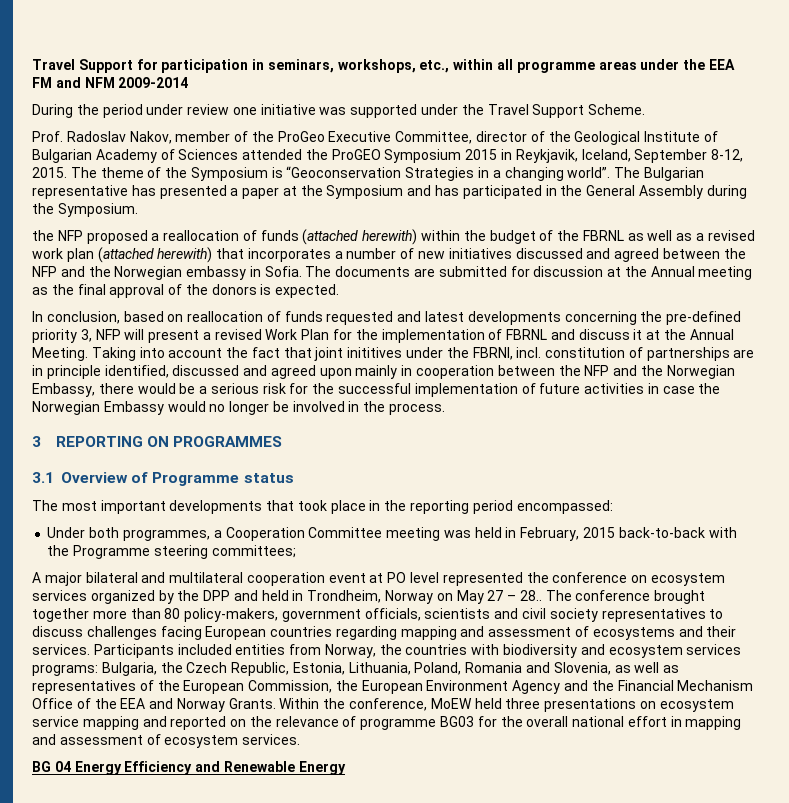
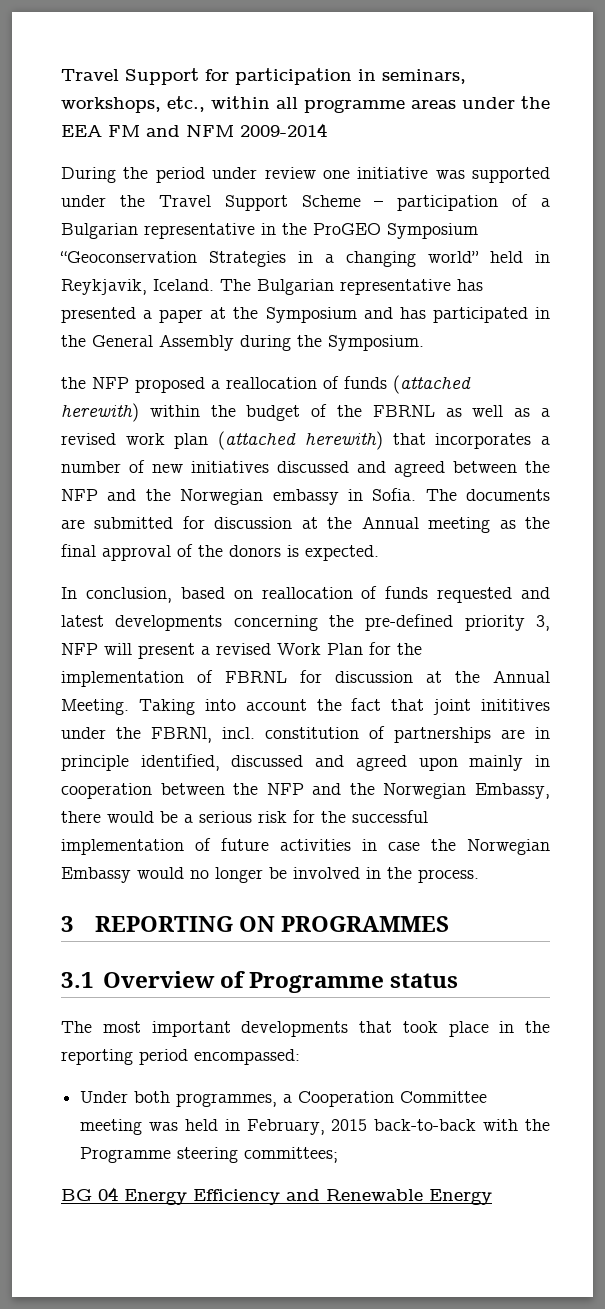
[588,104,646,115] [32,131,718,145] [32,149,744,163] [32,167,283,181] Scheme. // Prof. Radoslav Nakov, member of the ProGeo Executive Committee, director of the Geological Institute of Bulgarian Academy of Sciences attended the ProGEO Symposium 2015 in Reykjavik, Iceland, September 8-12, 2015. The theme of the Symposium is -> [301,194,550,211] [61,223,478,239] Scheme – participation of a Bulgarian representative in the ProGEO Symposium
[567,167,611,178] world”. -> [428,251,550,263] [61,279,214,295] world” held in Reykjavik, Iceland.
[550,329,643,340] and discuss it -> [300,670,413,683] for discussion
[32,572,725,586] [32,590,706,604] [32,608,724,622] [32,626,737,640] [32,644,742,658] [32,662,680,676] [32,680,754,694] [32,698,734,712] [32,716,742,730] [32,734,301,748] // A major bilateral and multilateral cooperation event at PO level represented the conference on ecosystem services organized by the DPP and held in Trondheim, Norway on May 27 – 28.. The conference brought together more than 80 policy-makers, government officials, scientists and civil society representatives to discuss challenges facing European countries regarding mapping and assessment of ecosystems and their services. Participants included entities from Norway, the countries with biodiversity and ecosystem services programs: Bulgaria, the Czech Republic, Estonia, Lithuania, Poland, Romania and Slovenia, as well as representatives of the European Commission, the European Environment Agency and the Financial Mechanism Office of the EEA and Norway Grants. Within the conference, MoEW held three presentations on ecosystem service mapping and reported on the relevance of programme BG03 for the overall national effort in mapping and assessment of ecosystem services. -> (339, 1155) none

